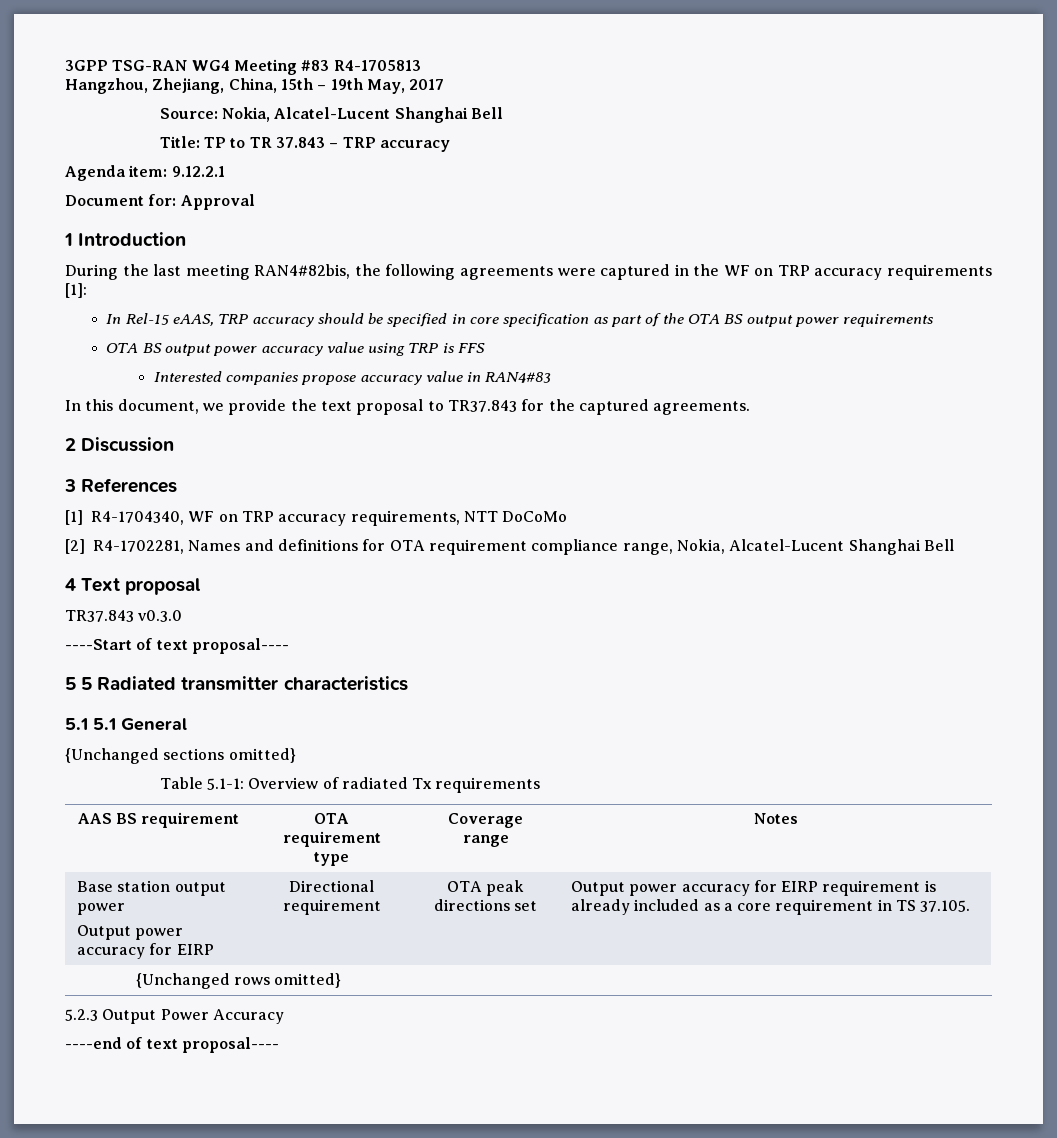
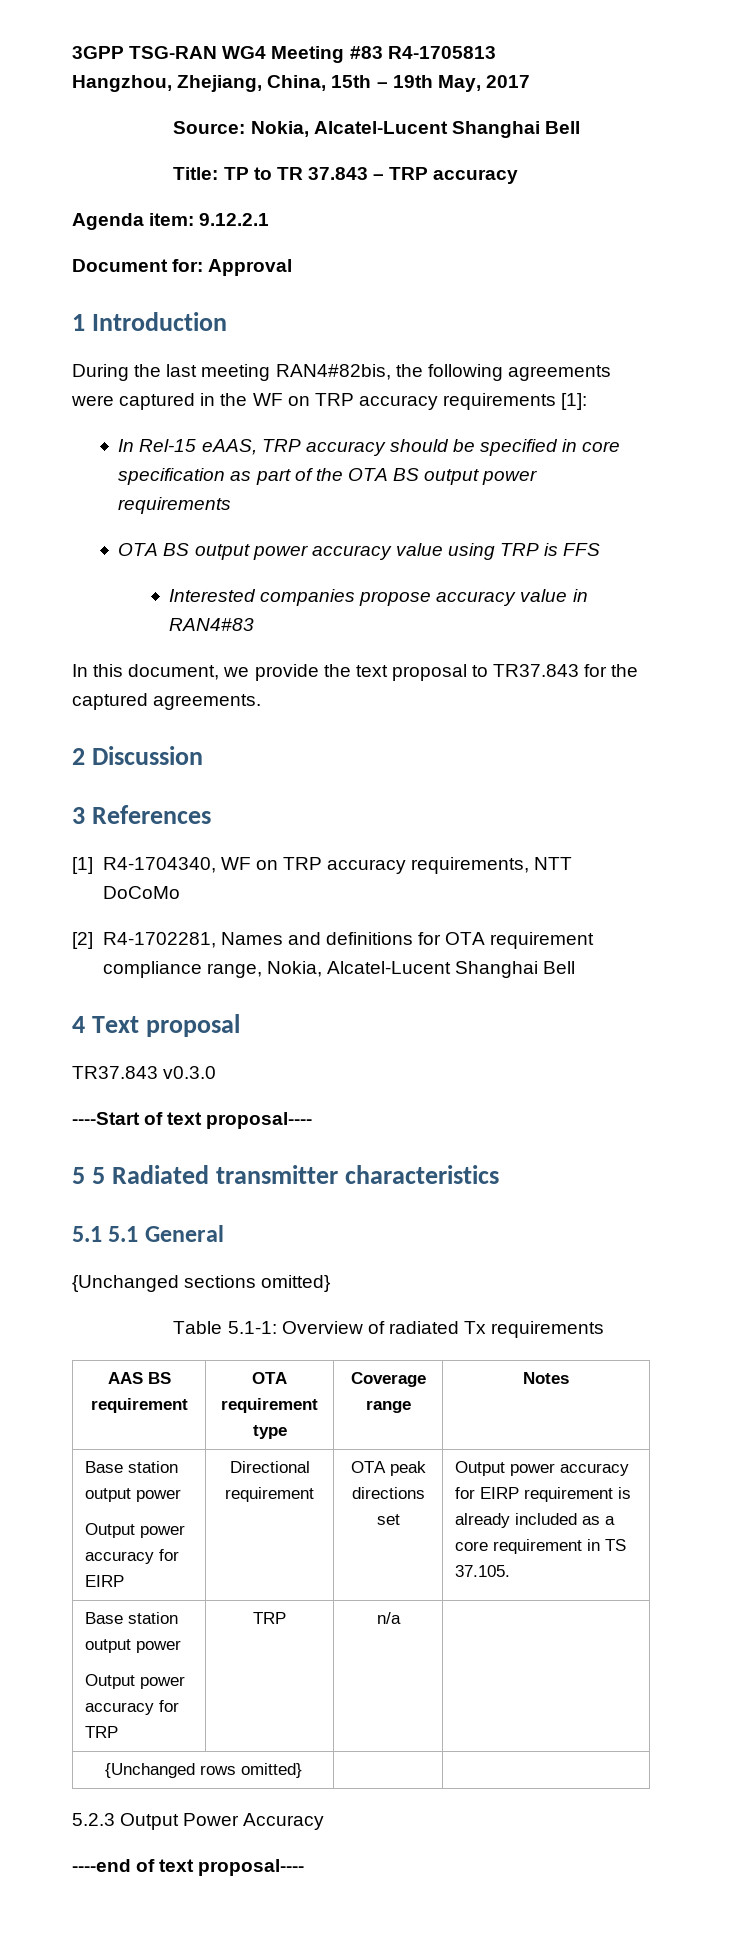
(971, 906) none -> [84,1612,178,1624] [84,1639,181,1653] [84,1674,185,1689] [84,1700,179,1715] [84,1726,118,1738] [253,1612,286,1624] [376,1612,401,1624] // Base station output power // Output power accuracy for TRP | TRP | n/a |

